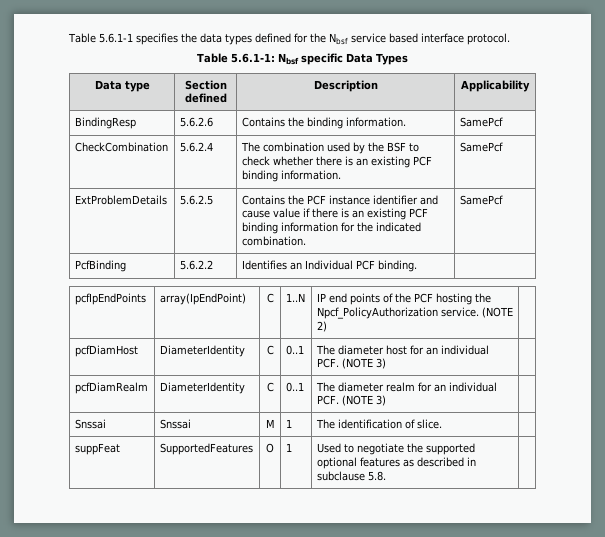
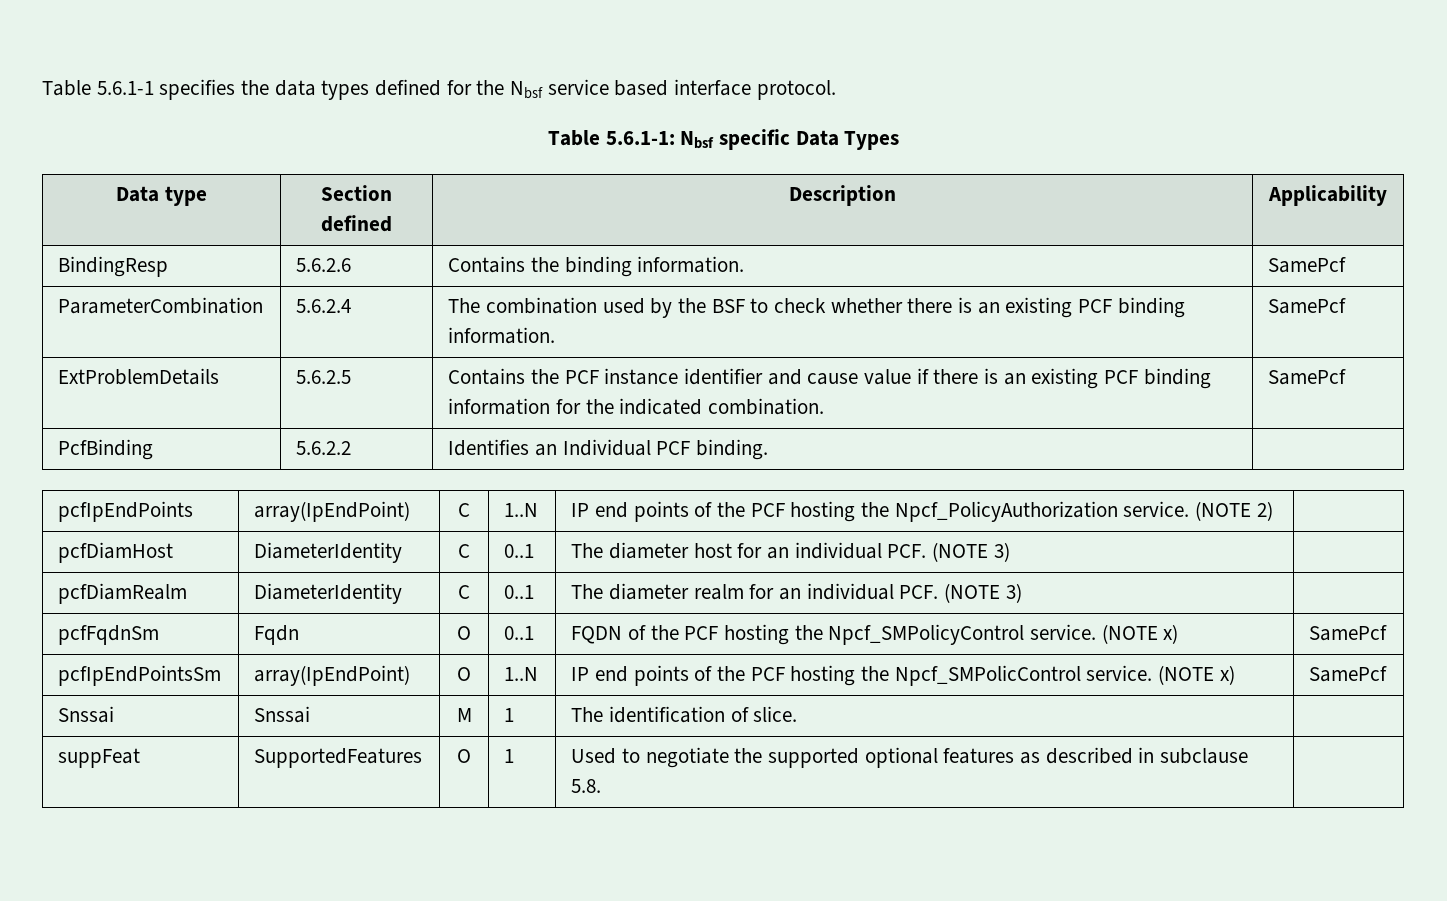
[74,142,168,152] CheckCombination -> [58,297,264,314] ParameterCombination
(386, 400) none -> [58,625,160,645] [254,625,300,645] [457,626,471,640] [504,626,535,640] [571,624,1179,645] [1309,625,1388,641] [58,665,222,686] [254,665,411,686] [457,667,471,681] [504,667,539,681] [571,665,1235,686] [1309,666,1388,682] // pcfFqdnSm | Fqdn | O | 0..1 | FQDN of the PCF hosting the Npcf_SMPolicyControl service. (NOTE x) | SamePcf // pcfIpEndPointsSm | array(IpEndPoint) | O | 1..N | IP end points of the PCF hosting the Npcf_SMPolicControl service. (NOTE x) | SamePcf

